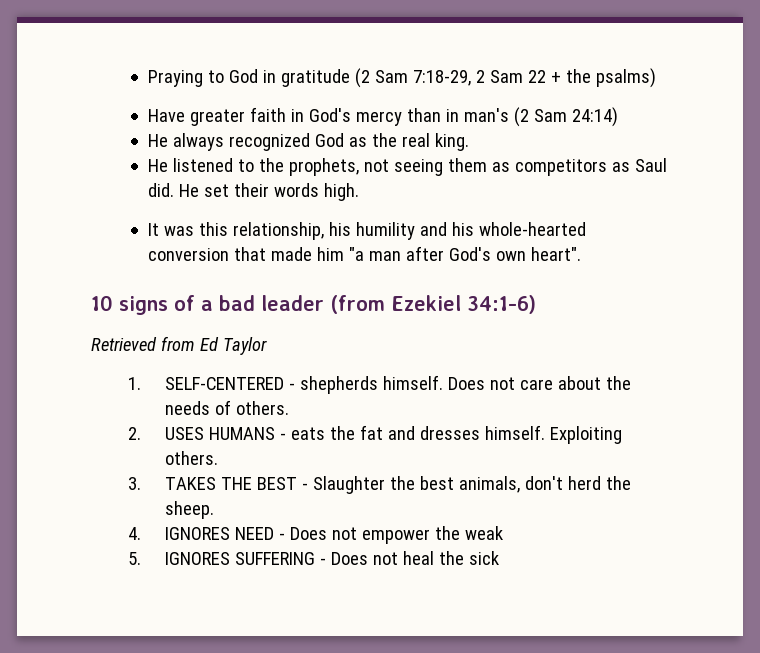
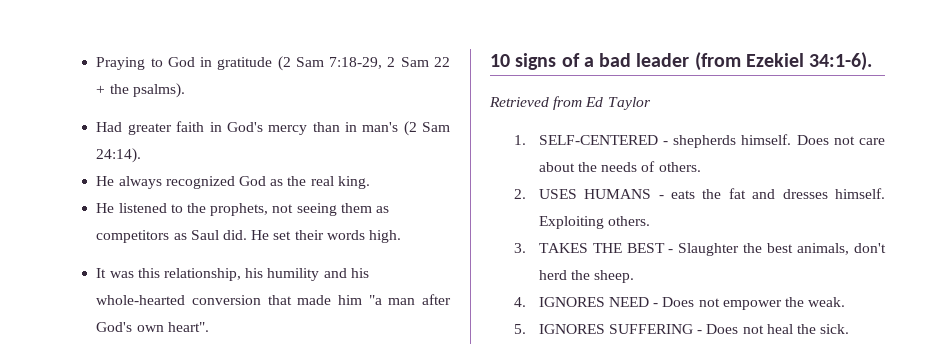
[596,68,657,88] [148,109,186,122] psalms) // Have -> [132,83,185,98] [96,122,123,132] psalms). // Had
[572,107,619,127] 24:14) -> [96,148,142,163] 24:14).
[467,295,536,314] 34:1-6) -> [809,52,873,71] 34:1-6).
[464,526,503,540] weak -> [808,297,846,307] weak.
[468,551,499,565] sick -> [820,324,850,334] sick.

